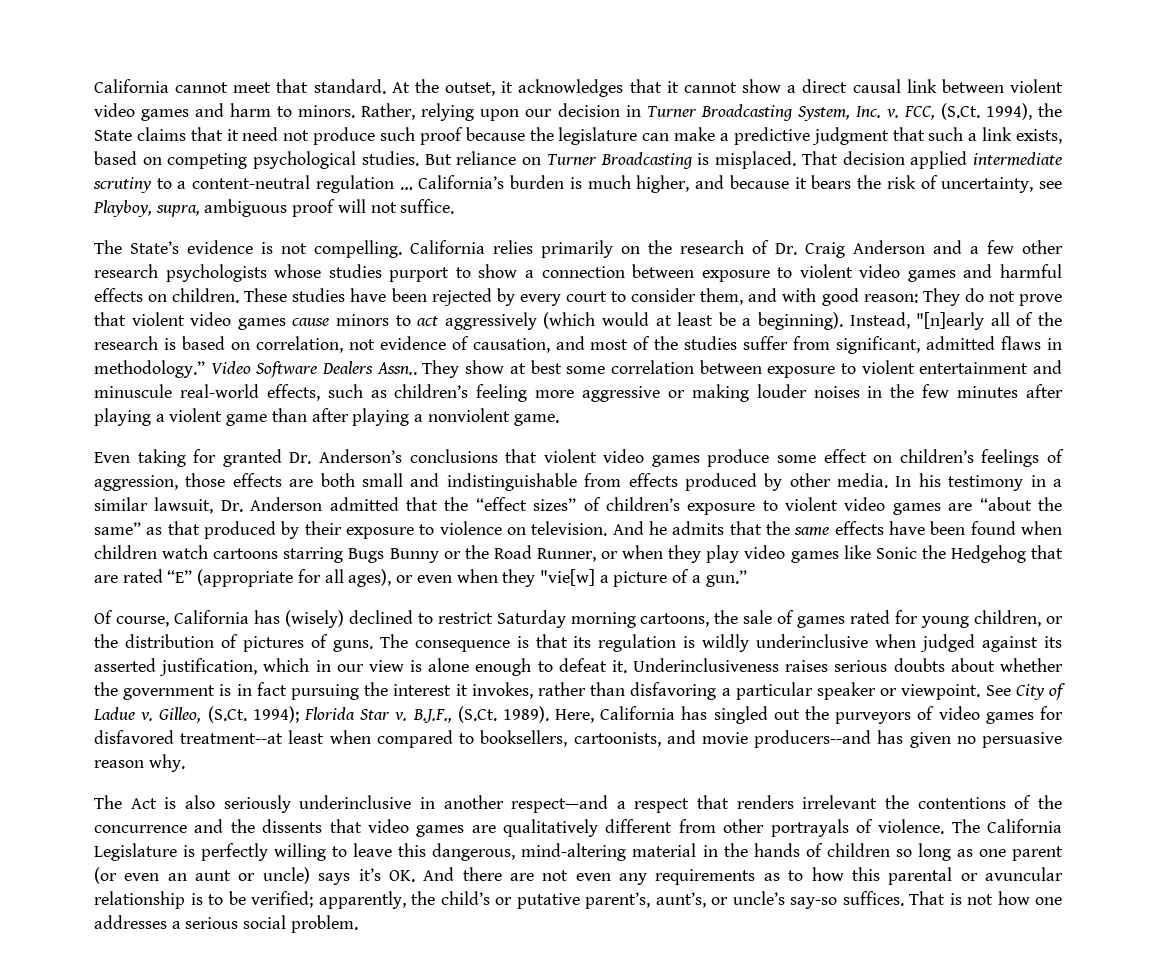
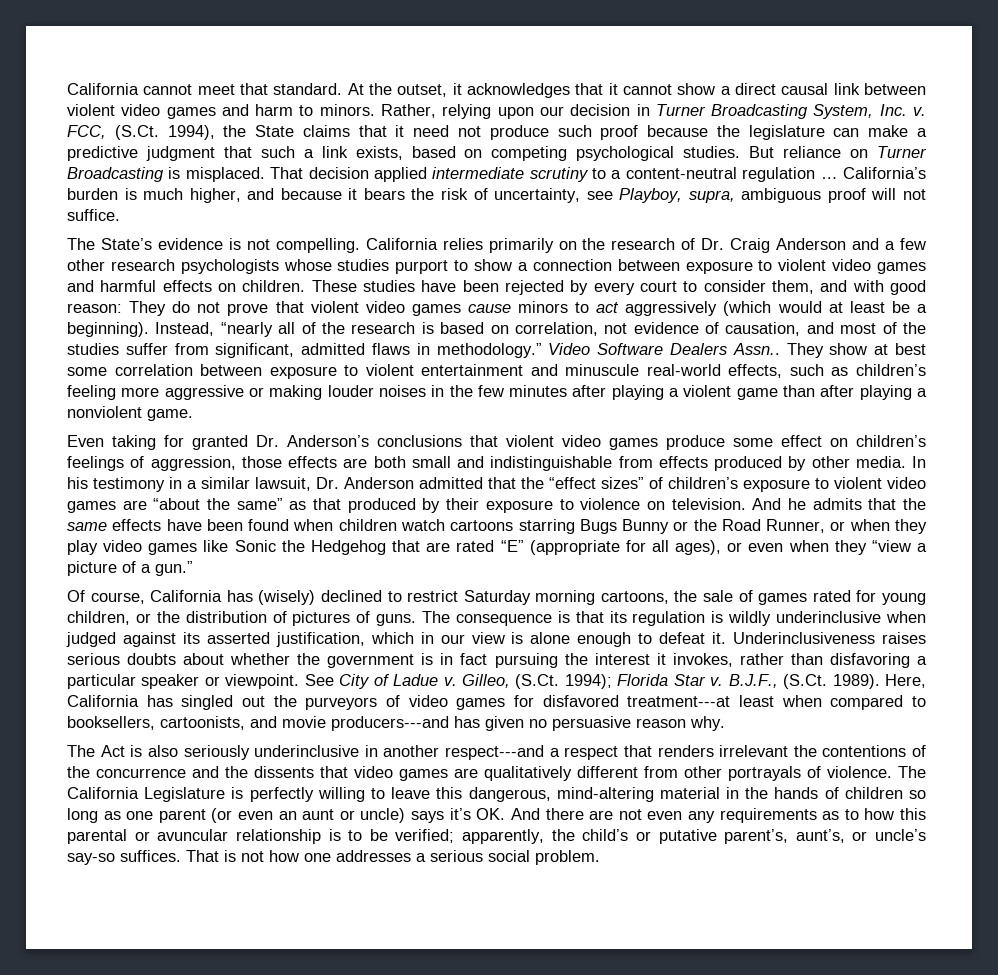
[916,312,985,330] "[n]early -> [220,322,273,337] “nearly
[539,569,595,586] "vie[w] -> [871,540,911,552] “view
[180,733,284,744] treatment--at -> [627,696,731,707] treatment---at
[754,730,872,748] producers--and -> [331,716,449,731] producers---and
[511,795,609,813] respect—and -> [445,745,544,760] respect---and

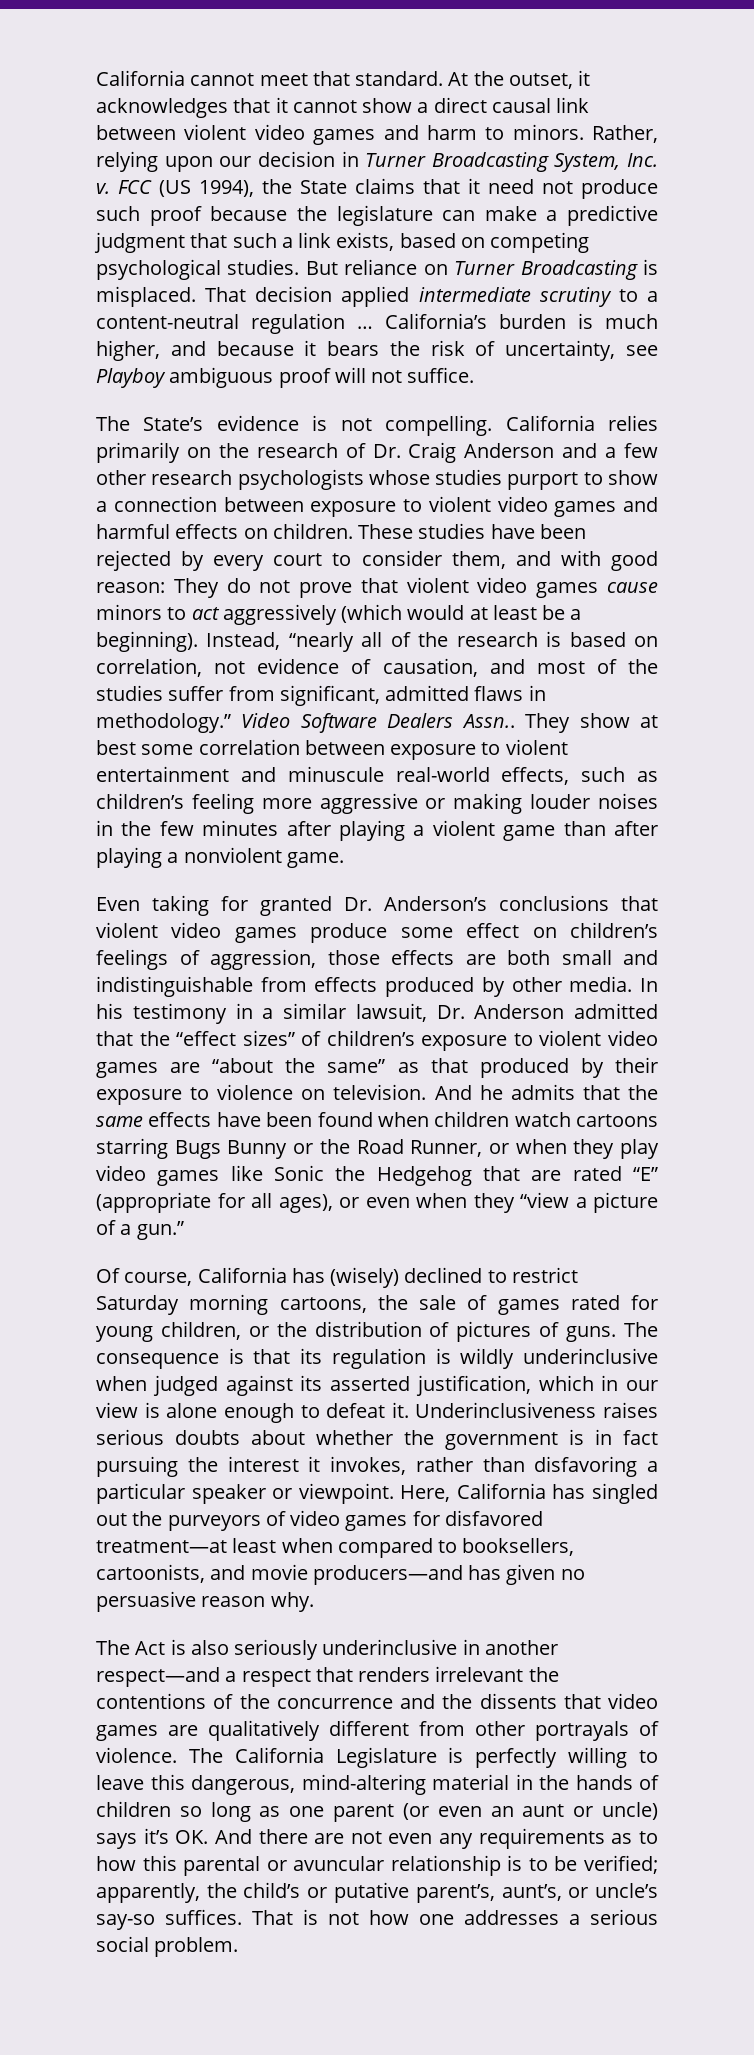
[67,125,159,140] FCC, (S.Ct. -> [117,180,191,197] FCC (US
[619,188,735,203] Playboy, supra, -> [96,368,166,388] Playboy
[304,674,880,689] See City of Ladue v. Gilleo, (S.Ct. 1994); Florida Star v. B.J.F., (S.Ct. 1989). -> (394, 1493) none
[627,696,731,707] treatment---at -> [96,1540,227,1553] treatment—at
[331,716,449,731] producers---and -> [312,1565,463,1585] producers—and
[445,745,544,760] respect---and -> [96,1667,220,1687] respect—and

